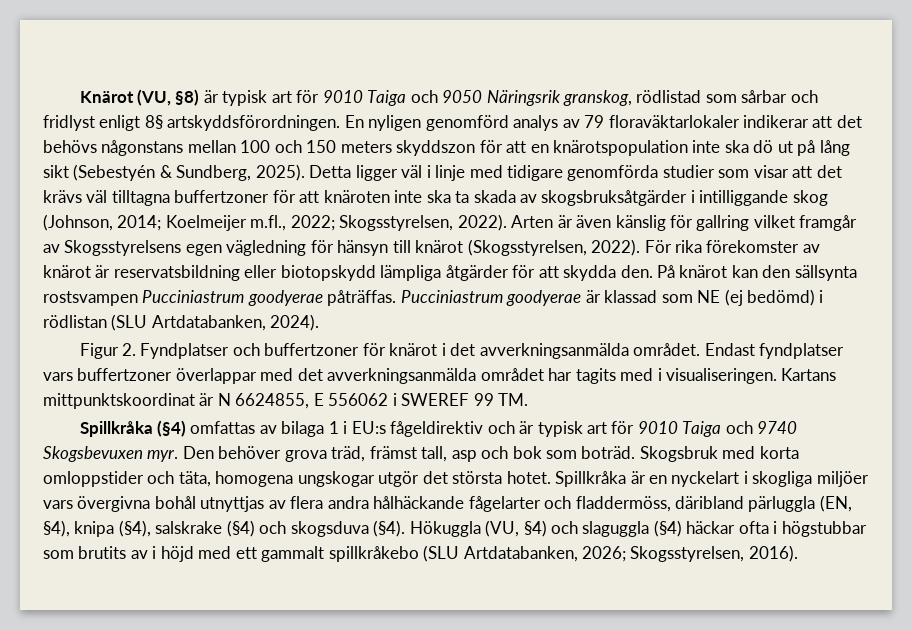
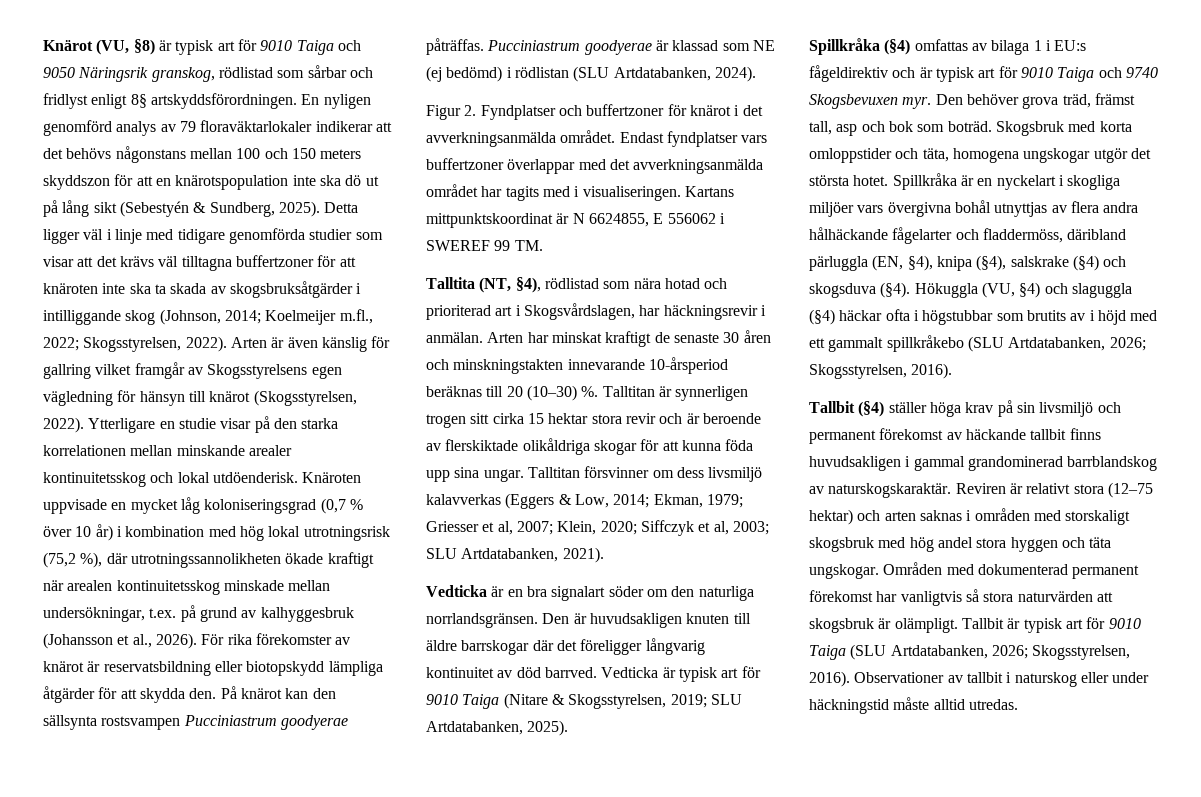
(641, 247) none -> [88,416,339,433] [43,445,292,456] [43,472,362,487] [43,497,363,514] [43,524,390,541] [43,552,374,568] [43,580,331,595] [43,605,354,622] [43,633,197,649] Ytterligare en studie visar på den starka korrelationen mellan minskande arealer kontinuitetsskog och lokal utdöenderisk. Knäroten uppvisade en mycket låg koloniseringsgrad (0,7 % över 10 år) i kombination med hög lokal utrotningsrisk (75,2 %), där utrotningssannolikheten ökade kraftigt när arealen kontinuitetsskog minskade mellan undersökningar, t.ex. på grund av kalhyggesbruk (Johansson et al., 2026).
(529, 399) none -> [426,277,728,293] [426,303,766,320] [426,330,771,347] [426,357,728,374] [426,385,749,401] [426,413,761,428] [426,438,754,455] [426,466,763,482] [426,493,743,509] [426,520,769,536] [426,547,604,563] [426,585,754,601] [426,613,751,628] [426,638,705,655] [426,666,761,682] [426,693,742,709] [426,720,569,736] // Talltita (NT, §4), rödlistad som nära hotad och prioriterad art i Skogsvårdslagen, har häckningsrevir i anmälan. Arten har minskat kraftigt de senaste 30 åren och minskningstakten innevarande 10-årsperiod beräknas till 20 (10–30) %. Talltitan är synnerligen trogen sitt cirka 15 hektar stora revir och är beroende av flerskiktade olikåldriga skogar för att kunna föda upp sina ungar. Talltitan försvinner om dess livsmiljö kalavverkas (Eggers & Low, 2014; Ekman, 1979; Griesser et al, 2007; Klein, 2020; Siffczyk et al, 2003; SLU Artdatabanken, 2021). // Vedticka är en bra signalart söder om den naturliga norrlandsgränsen. Den är huvudsakligen knuten till äldre barrskogar där det föreligger långvarig kontinuitet av död barrved. Vedticka är typisk art för 9010 Taiga (Nitare & Skogsstyrelsen, 2019; SLU Artdatabanken, 2025).
(798, 553) none -> [809,400,1121,417] [809,428,1101,444] [809,456,1158,471] [809,482,1153,498] [809,508,1131,525] [809,537,1112,552] [809,562,1140,579] [809,589,1113,606] [809,617,1141,633] [809,644,1131,660] [809,671,1150,687] [809,697,1018,714] // Tallbit (§4) ställer höga krav på sin livsmiljö och permanent förekomst av häckande tallbit finns huvudsakligen i gammal grandominerad barrblandskog av naturskogskaraktär. Reviren är relativt stora (12–75 hektar) och arten saknas i områden med storskaligt skogsbruk med hög andel stora hyggen och täta ungskogar. Områden med dokumenterad permanent förekomst har vanligtvis så stora naturvärden att skogsbruk är olämpligt. Tallbit är typisk art för 9010 Taiga (SLU Artdatabanken, 2026; Skogsstyrelsen, 2016). Observationer av tallbit i naturskog eller under häckningstid måste alltid utredas.

